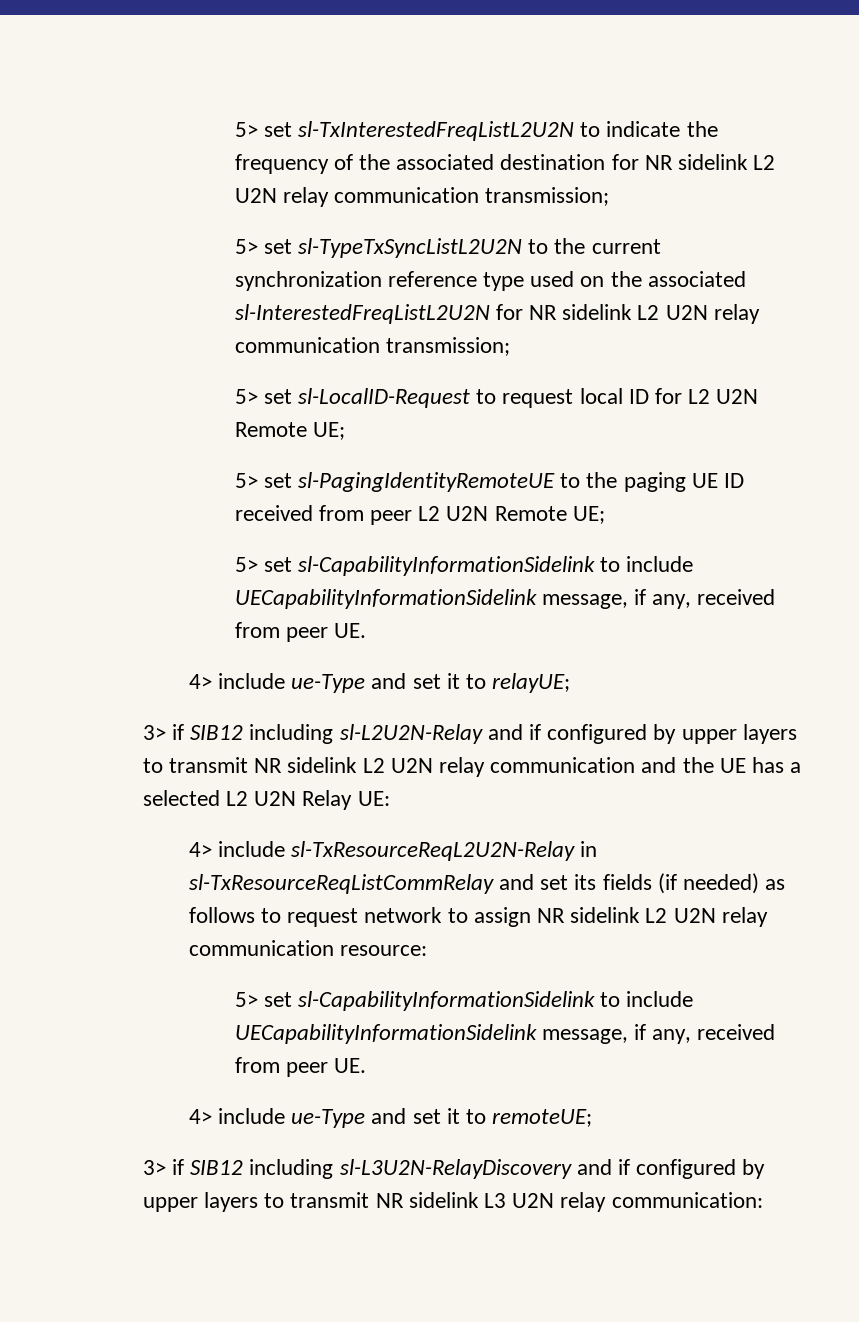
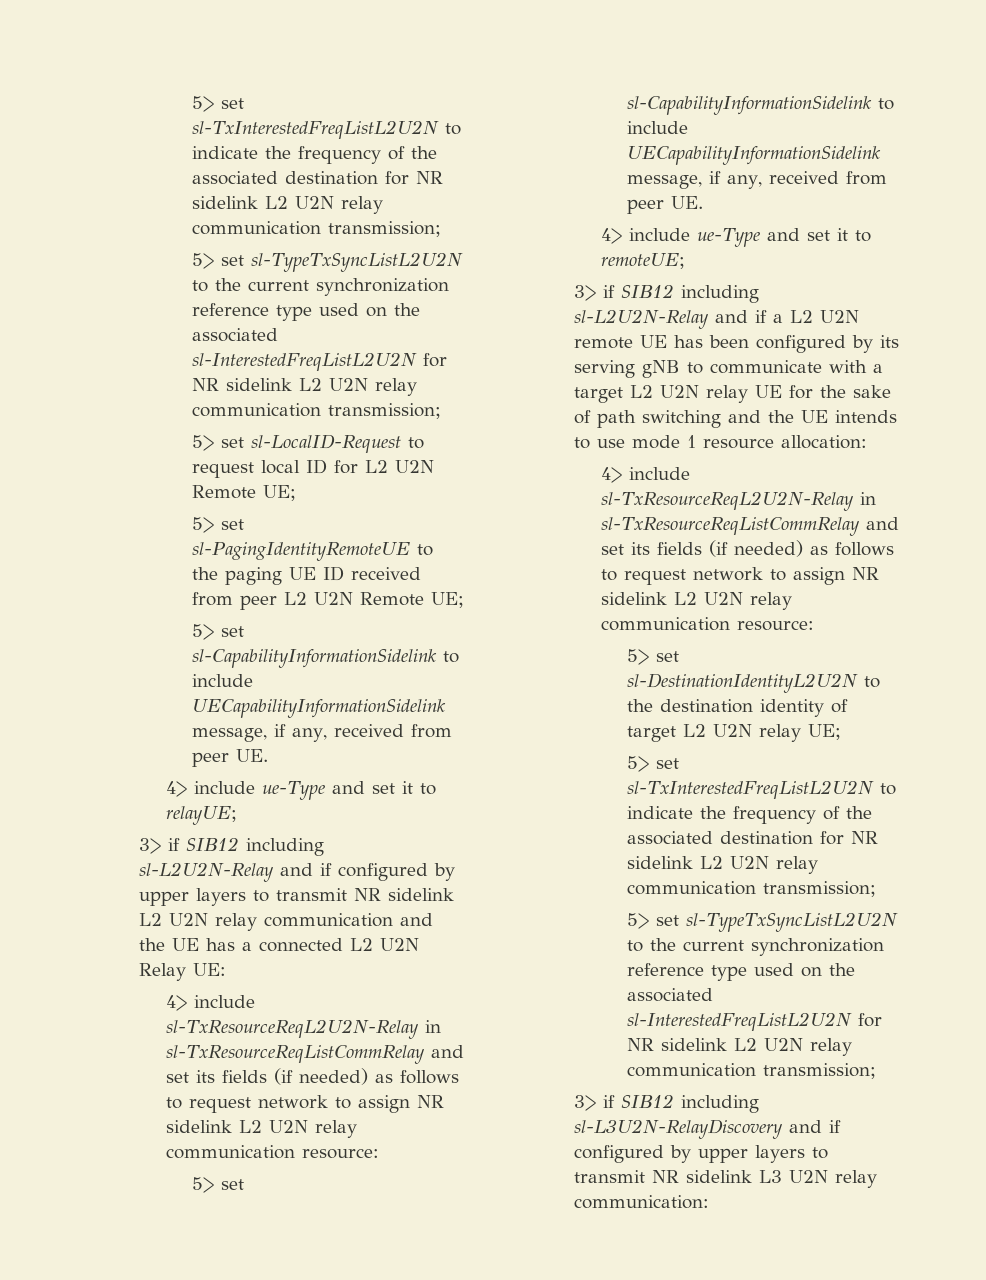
[142,790,220,806] selected -> [259,938,344,952] connected
(593, 1118) none -> [574,284,760,303] [574,309,860,329] [574,335,900,353] [574,360,884,378] [574,385,892,403] [574,410,898,428] [574,435,868,449] [600,467,690,483] [600,491,876,511] [600,517,899,536] [600,540,894,557] [600,567,879,585] [600,592,792,610] [600,617,814,631] [627,649,680,665] [627,673,881,693] [627,699,849,717] [627,724,842,742] [627,756,680,772] [627,780,897,799] [627,806,873,824] [627,831,879,845] [627,856,819,874] [627,881,877,897] [627,912,899,932] [627,938,885,956] [627,963,856,981] [627,988,714,1002] [627,1012,883,1031] [627,1038,853,1056] [627,1063,877,1079] // 3> if SIB12 including sl-L2U2N-Relay and if a L2 U2N remote UE has been configured by its serving gNB to communicate with a target L2 U2N relay UE for the sake of path switching and the UE intends to use mode 1 resource allocation: // 4> include sl-TxResourceReqL2U2N-Relay in sl-TxResourceReqListCommRelay and set its fields (if needed) as follows to request network to assign NR sidelink L2 U2N relay communication resource: // 5> set sl-DestinationIdentityL2U2N to the destination identity of target L2 U2N relay UE; // 5> set sl-TxInterestedFreqListL2U2N to indicate the frequency of the associated destination for NR sidelink L2 U2N relay communication transmission; // 5> set sl-TypeTxSyncListL2U2N to the current synchronization reference type used on the associated sl-InterestedFreqListL2U2N for NR sidelink L2 U2N relay communication transmission;

